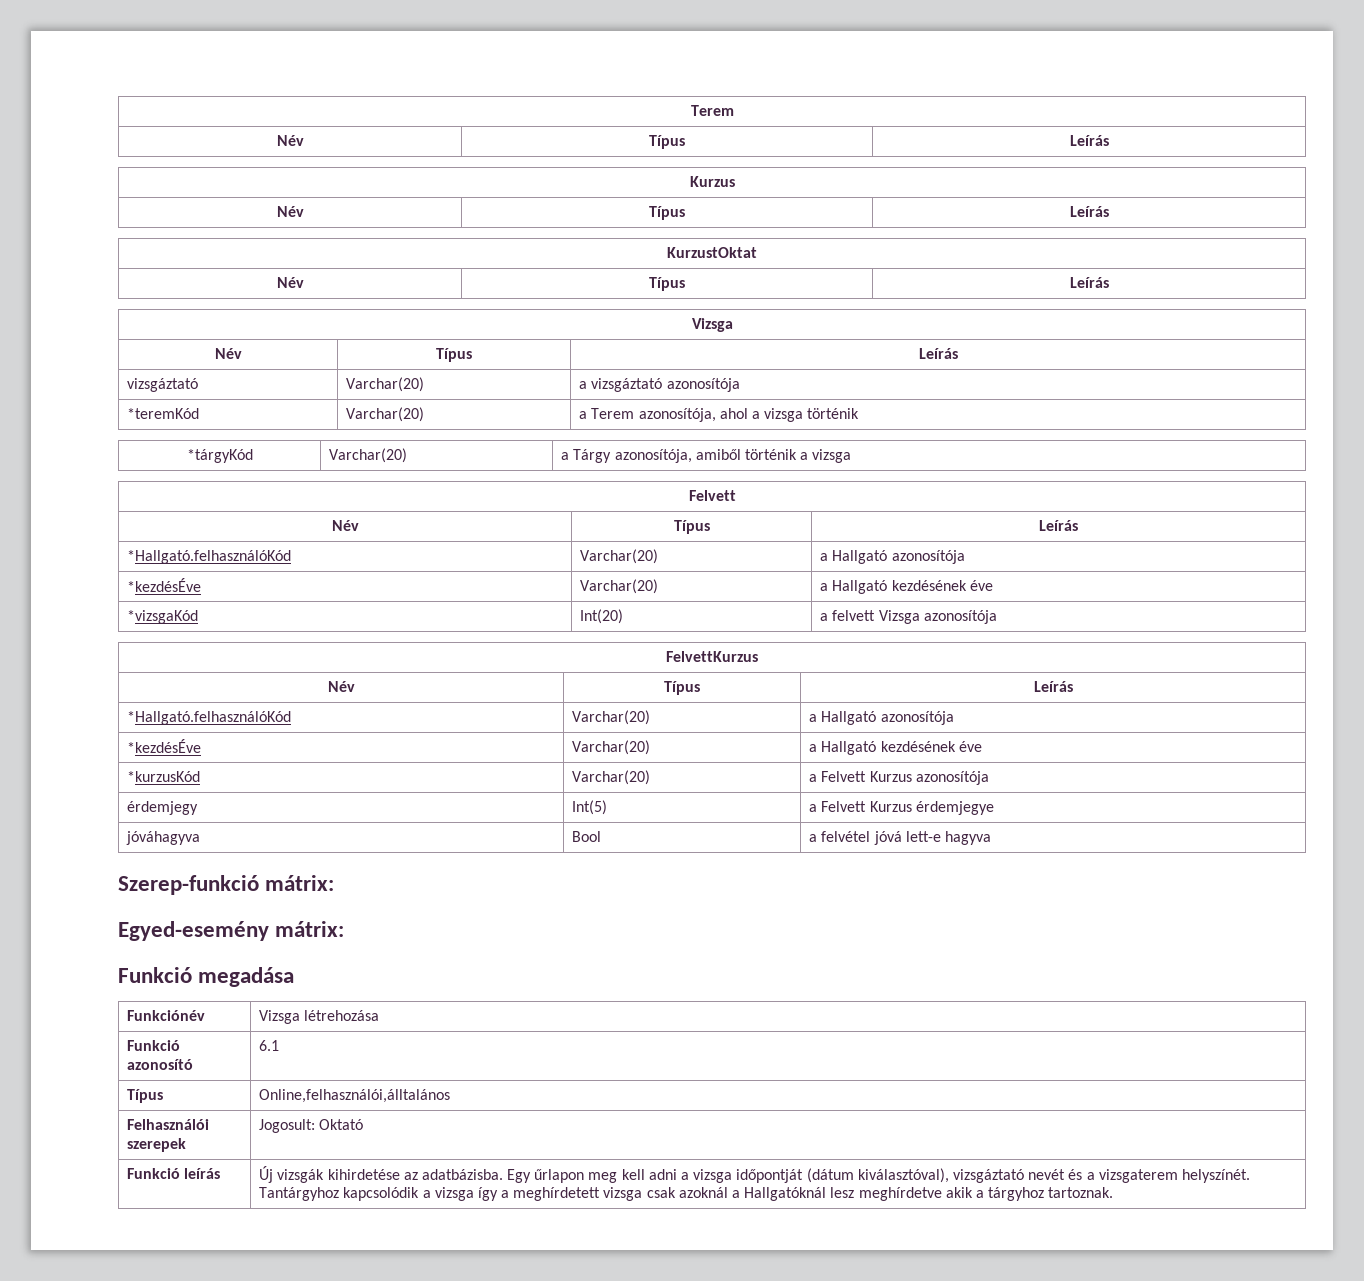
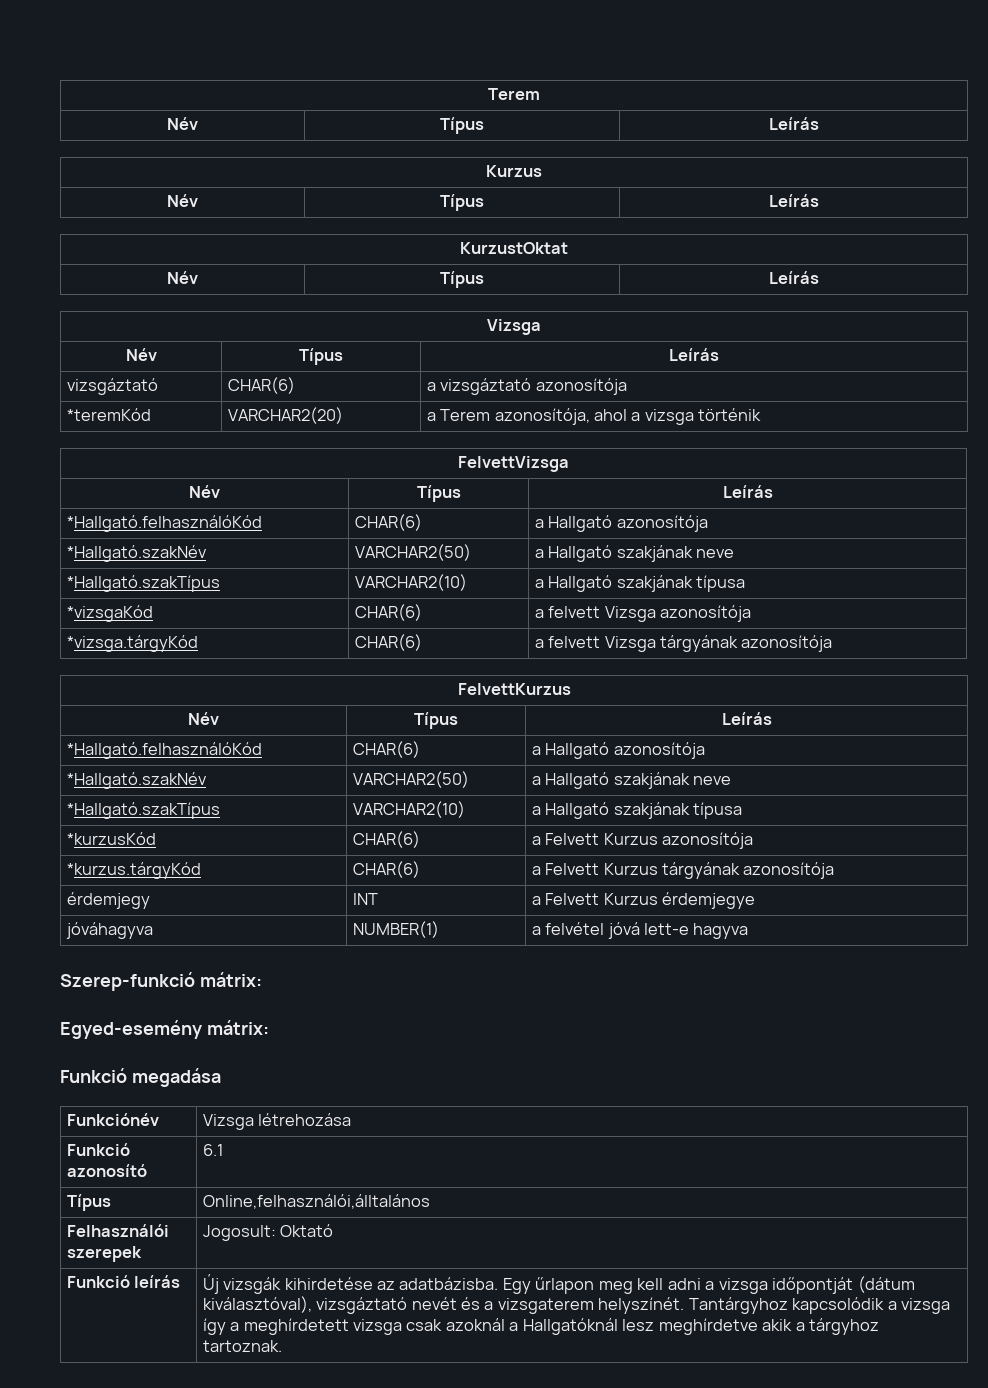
[346,377,425,392] Varchar(20) -> [227,377,295,394] CHAR(6)
[346,407,425,422] Varchar(20) -> [227,407,343,424] VARCHAR2(20)
[186,449,253,463] [329,448,408,463] [561,449,852,463] [688,490,736,501] [331,520,359,531] [673,520,710,534] [1039,520,1078,531] [127,550,292,564] [580,549,659,564] [820,550,965,564] [127,578,202,592] [580,579,659,594] [820,580,993,594] *tárgyKód | Varchar(20) | a Tárgy azonosítója, amiből történik a vizsga // Felvett // Név | Típus | Leírás // *Hallgató.felhasználóKód | Varchar(20) | a Hallgató azonosítója // *kezdésÉve | Varchar(20) | a Hallgató kezdésének éve -> [458,456,569,472] [189,485,220,498] [416,485,461,502] [722,485,773,498] [66,515,262,532] [354,514,422,531] [534,515,708,532] [66,545,207,562] [354,544,471,561] [534,545,735,562] [66,575,220,592] [354,574,467,591] [534,575,746,592] FelvettVizsga // Név | Típus | Leírás // *Hallgató.felhasználóKód | CHAR(6) | a Hallgató azonosítója // *Hallgató.szakNév | VARCHAR2(50) | a Hallgató szakjának neve // *Hallgató.szakTípus | VARCHAR2(10) | a Hallgató szakjának típusa
[580,609,624,624] Int(20) -> [354,604,422,621] CHAR(6)
(997, 617) none -> [66,635,198,652] [354,634,422,651] [534,635,833,652] // *vizsga.tárgyKód | CHAR(6) | a felvett Vizsga tárgyának azonosítója
[572,710,651,725] [809,711,954,725] [127,739,202,753] [572,740,651,755] [809,741,982,755] Varchar(20) | a Hallgató azonosítója // *kezdésÉve | Varchar(20) | a Hallgató kezdésének éve -> [352,741,420,758] [531,742,705,759] [66,772,207,789] [352,771,469,788] [531,772,732,789] [66,802,220,819] [352,801,465,818] [531,802,743,819] CHAR(6) | a Hallgató azonosítója // *Hallgató.szakNév | VARCHAR2(50) | a Hallgató szakjának neve // *Hallgató.szakTípus | VARCHAR2(10) | a Hallgató szakjának típusa
[572,770,651,785] Varchar(20) -> [352,831,420,848] CHAR(6)
(989, 778) none -> [66,862,201,879] [352,861,420,878] [531,862,835,879] // *kurzus.tárgyKód | CHAR(6) | a Felvett Kurzus tárgyának azonosítója
[572,800,608,815] Int(5) -> [352,893,378,905] INT
[572,831,602,842] Bool -> [352,921,439,938] NUMBER(1)

